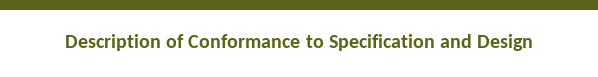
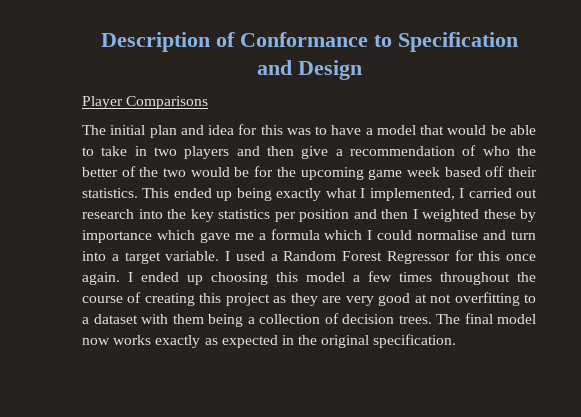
(534, 42) none -> [82,96,209,109] [82,124,536,138] [82,145,536,159] [82,166,537,180] [82,188,537,201] [82,209,536,222] [82,229,537,243] [82,250,536,264] [82,271,536,285] [82,292,536,306] [82,313,536,327] [82,334,457,348] // Player Comparisons // The initial plan and idea for this was to have a model that would be able to take in two players and then give a recommendation of who the better of the two would be for the upcoming game week based off their statistics. This ended up being exactly what I implemented, I carried out research into the key statistics per position and then I weighted these by importance which gave me a formula which I could normalise and turn into a target variable. I used a Random Forest Regressor for this once again. I ended up choosing this model a few times throughout the course of creating this project as they are very good at not overfitting to a dataset with them being a collection of decision trees. The final model now works exactly as expected in the original specification.

